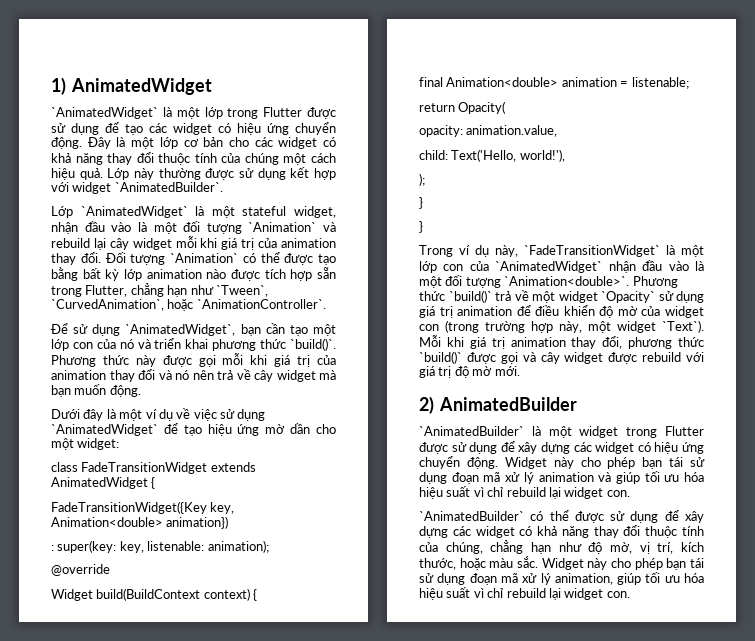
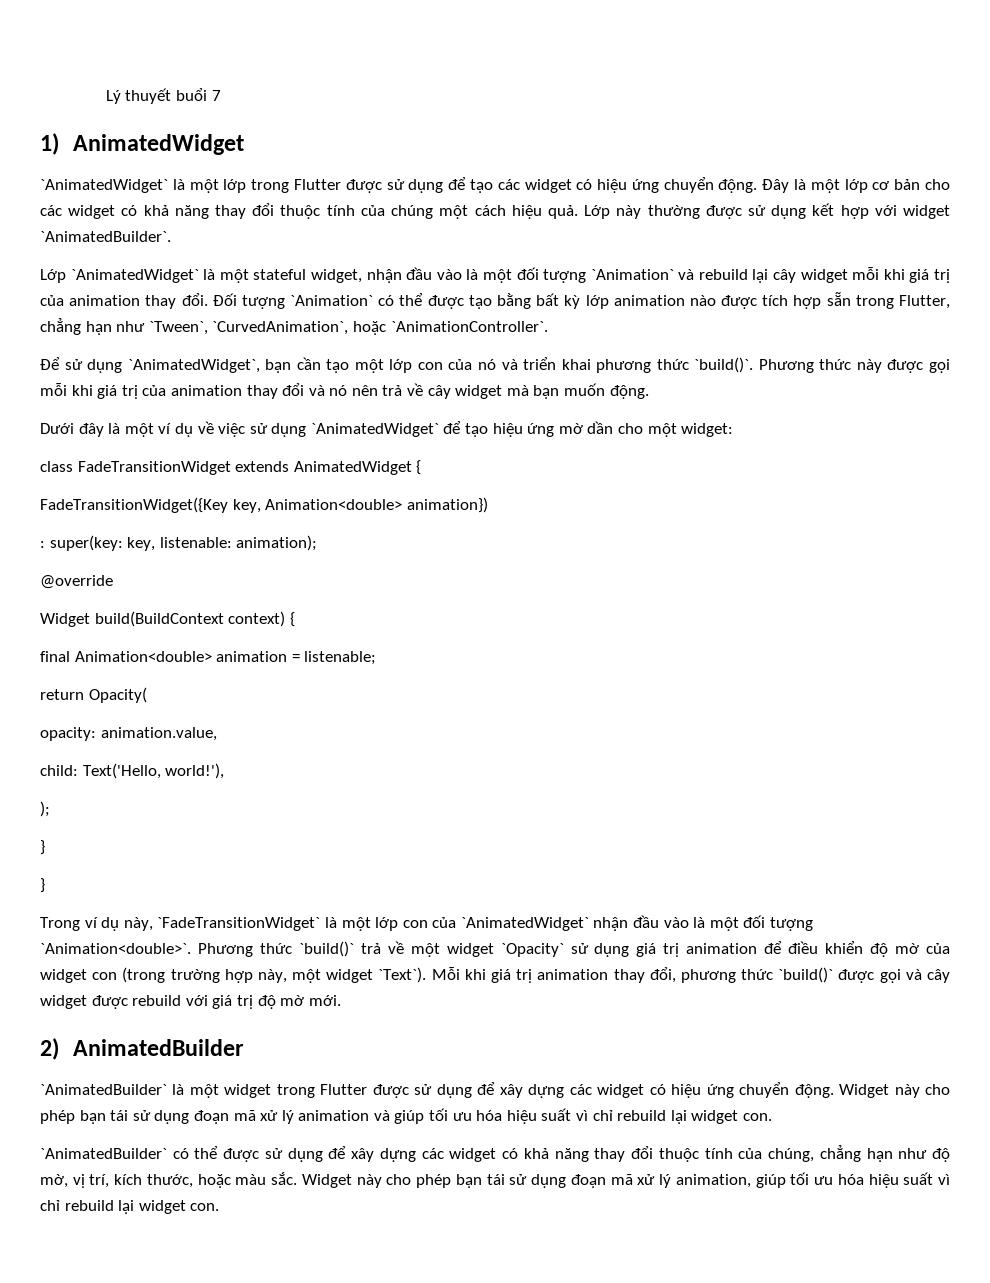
(51, 86) none -> [105,88,221,104] Lý thuyết buổi 7 //

